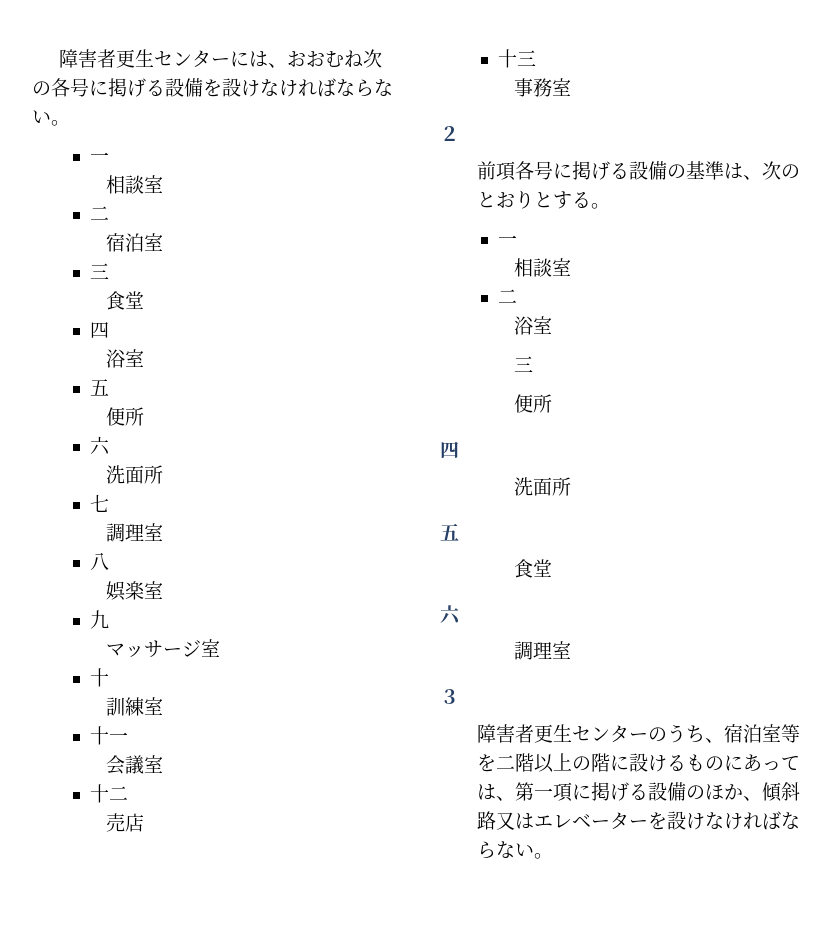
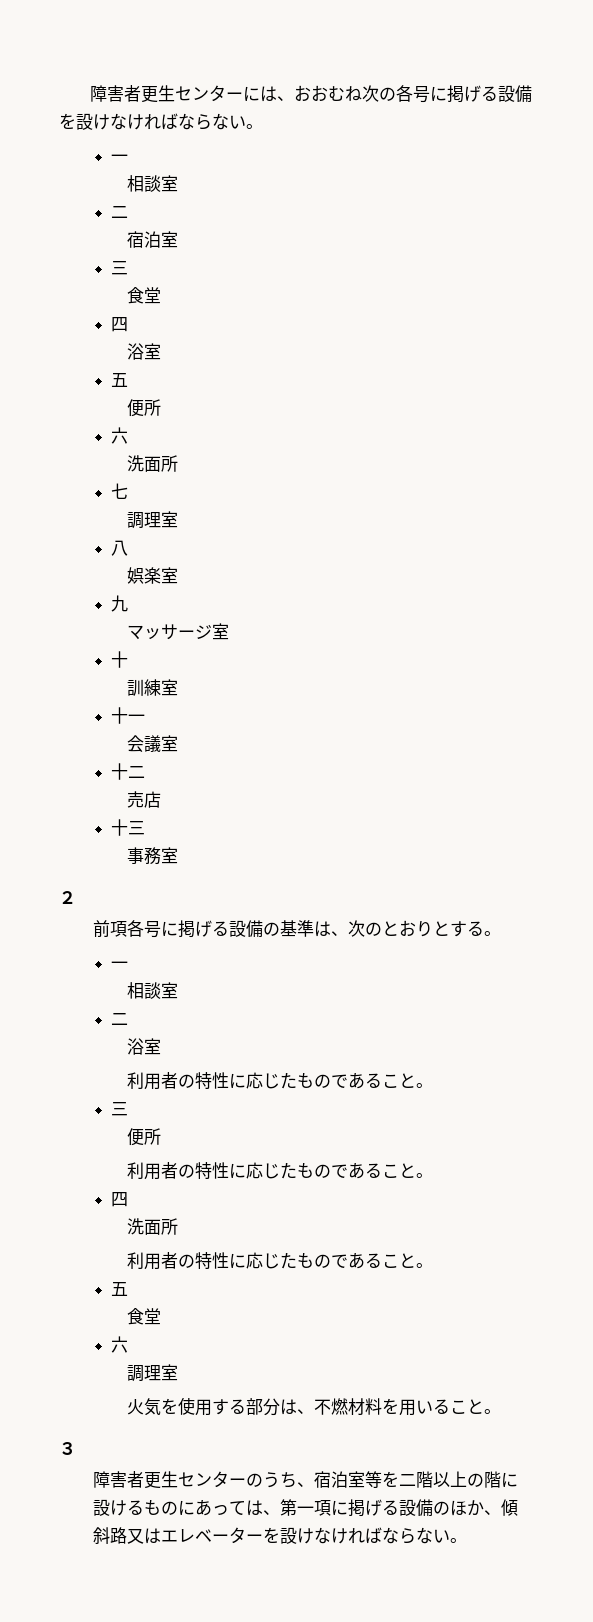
[513,356,533,372] [513,394,552,413] [440,441,459,459] [513,477,571,496] [440,523,459,541] [513,559,552,578] [440,605,461,625] [513,641,571,660] 三 // 便所 // 四 // 洗面所 // 五 // 食堂 // 六 // 調理室 -> [126,1072,433,1090] [111,1102,129,1116] [126,1128,161,1146] [126,1162,433,1180] [111,1192,129,1207] [126,1218,178,1235] [126,1252,433,1270] [111,1282,129,1296] [126,1308,161,1325] [111,1336,129,1353] [126,1364,178,1382] [126,1397,501,1416] 利用者の特性に応じたものであること。 // 三 // 便所 // 利用者の特性に応じたものであること。 // 四 // 洗面所 // 利用者の特性に応じたものであること。 // 五 // 食堂 // 六 // 調理室 // 火気を使用する部分は、不燃材料を用いること。

